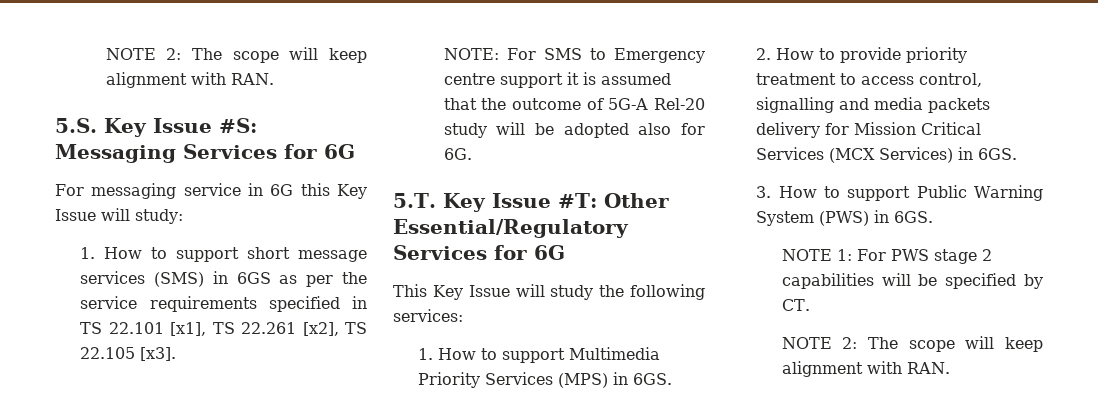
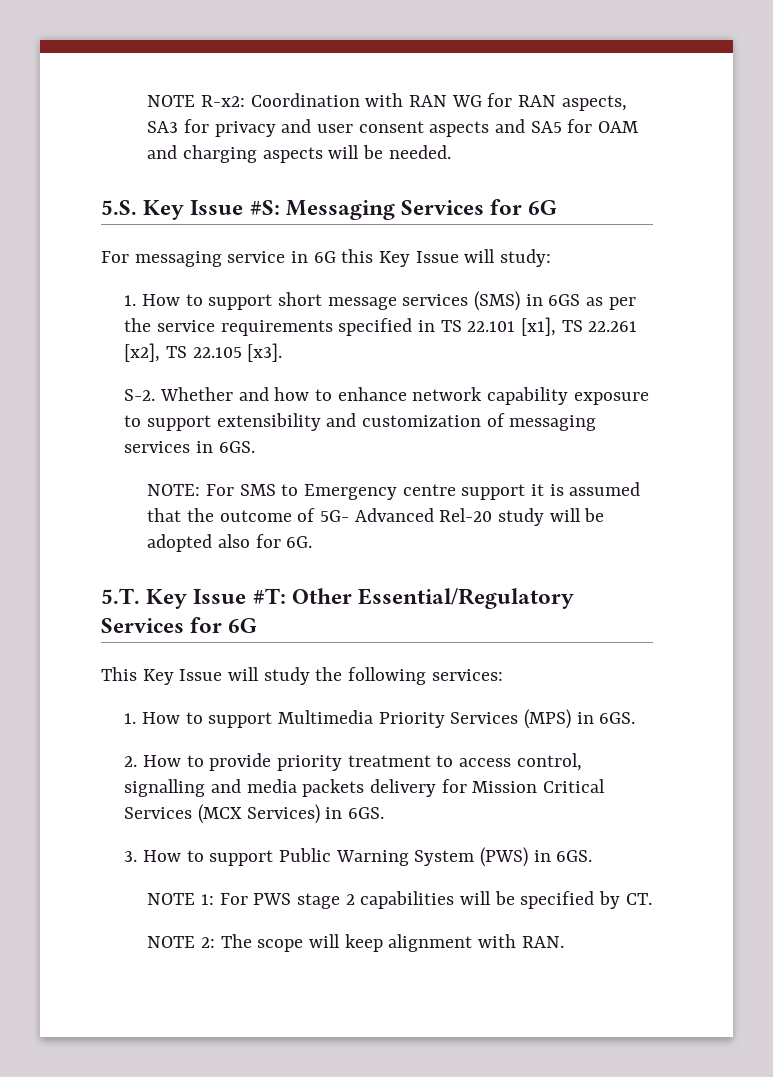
[105,47,367,63] [105,72,274,88] NOTE 2: The scope will keep alignment with RAN. -> [147,93,627,111] [147,119,639,137] [147,145,451,163] NOTE R-x2: Coordination with RAN WG for RAN aspects, SA3 for privacy and user consent aspects and SA5 for OAM and charging aspects will be needed.
(177, 354) none -> [124,387,649,405] [124,413,597,431] [124,441,255,453] // S-2. Whether and how to enhance network capability exposure to support extensibility and customization of messaging services in 6GS.
[608,98,649,110] 5G-A -> [320,508,434,522] 5G- Advanced

